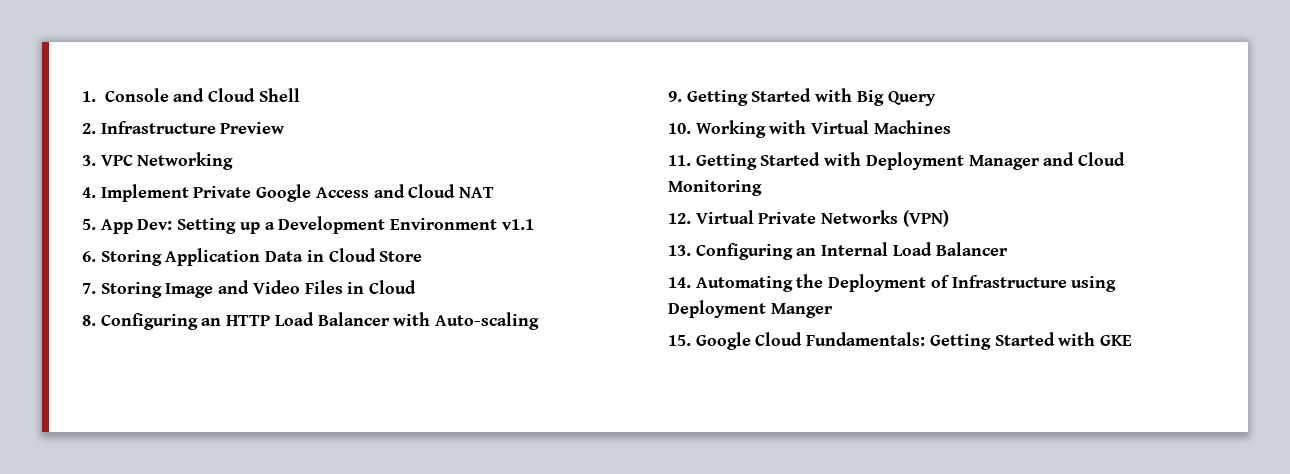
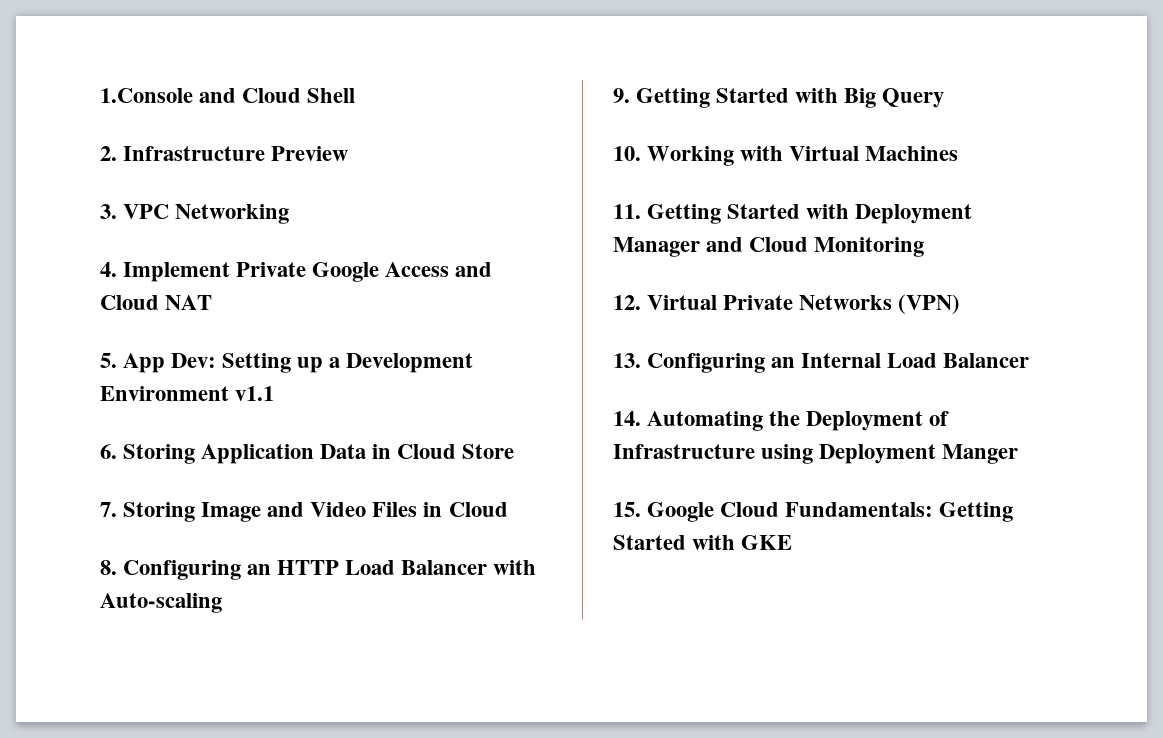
[82,88,169,102] 1. Console -> [100,88,193,103] 1.Console

